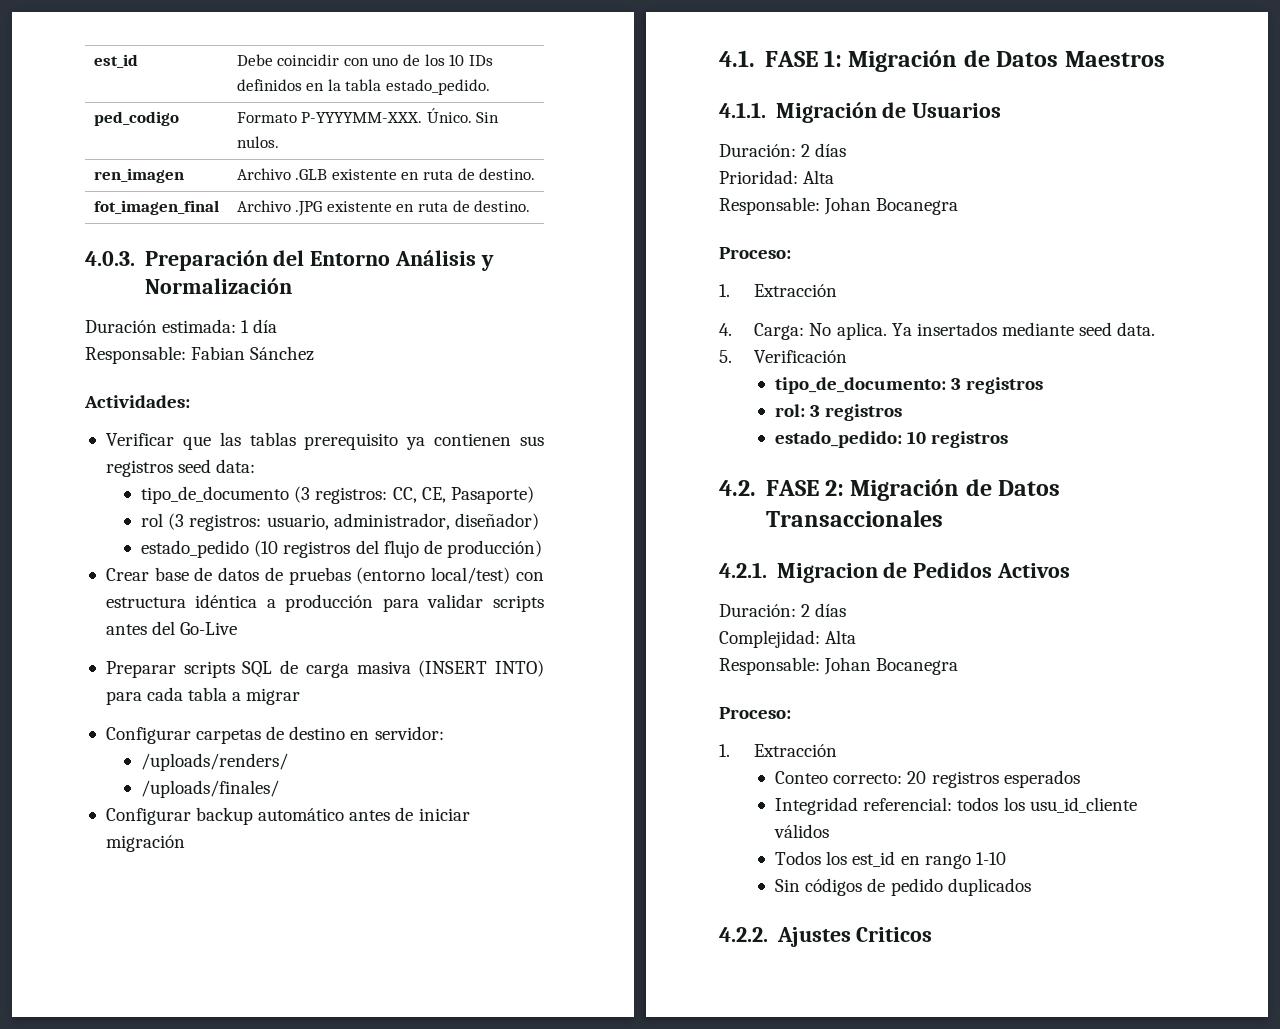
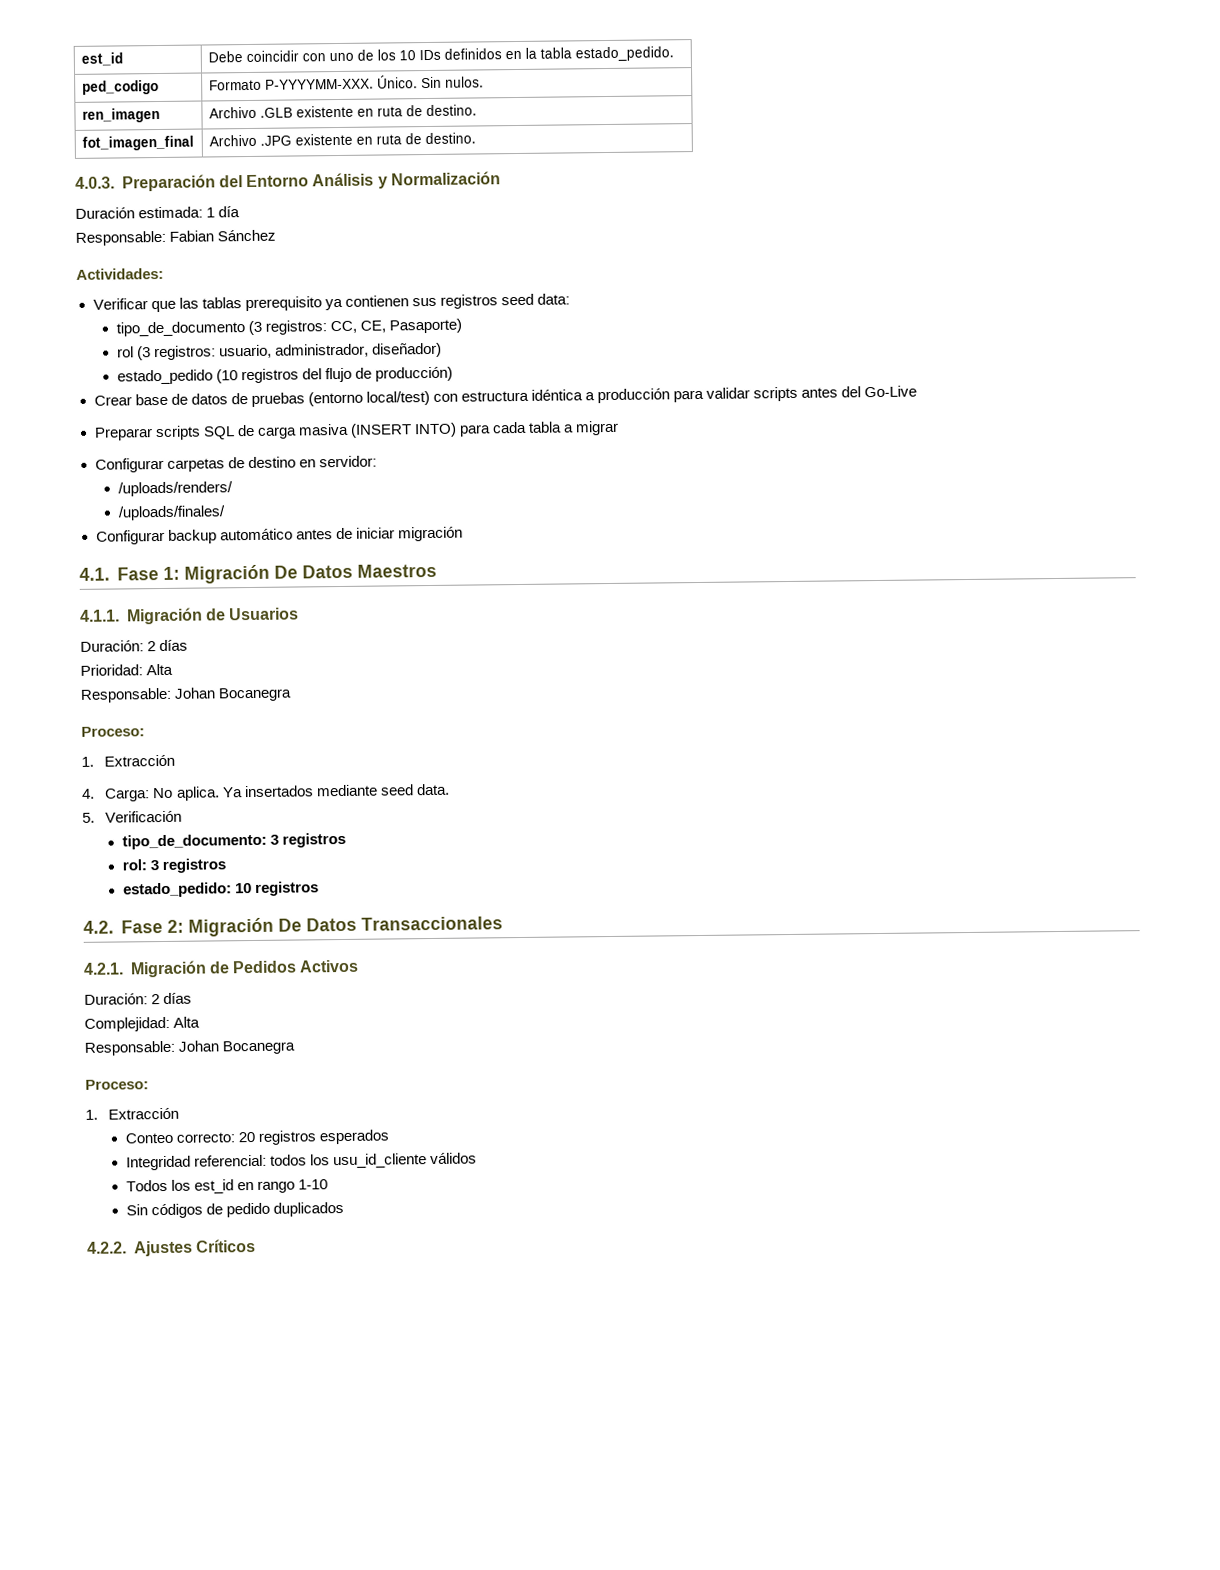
[764,51,818,67] FASE -> [116,567,159,581] Fase
[963,50,990,67] de -> [273,565,298,579] De
[765,480,819,496] FASE -> [120,920,163,934] Fase
[965,479,992,496] de -> [277,918,302,932] De
[776,563,878,583] Migracion -> [129,960,207,978] Migración
[856,927,933,942] Criticos -> [195,1238,256,1253] Críticos

